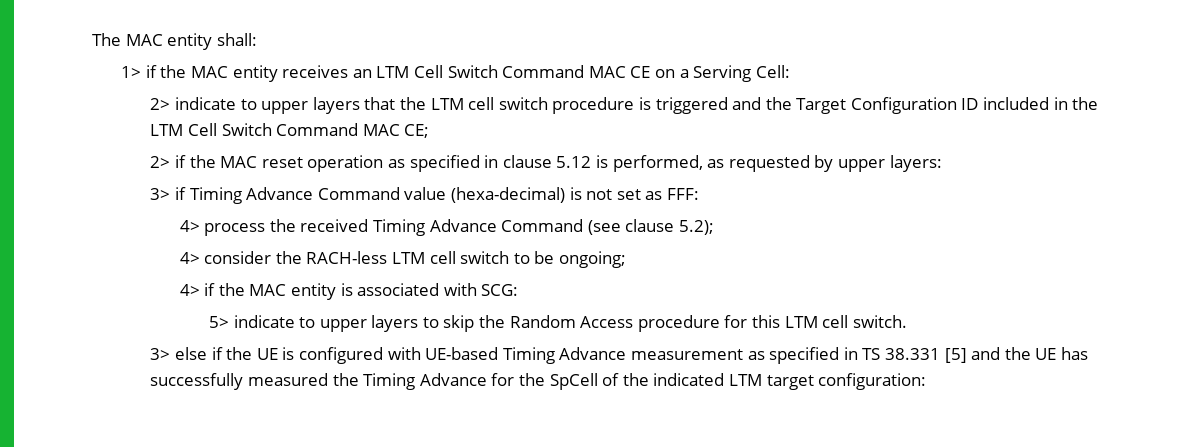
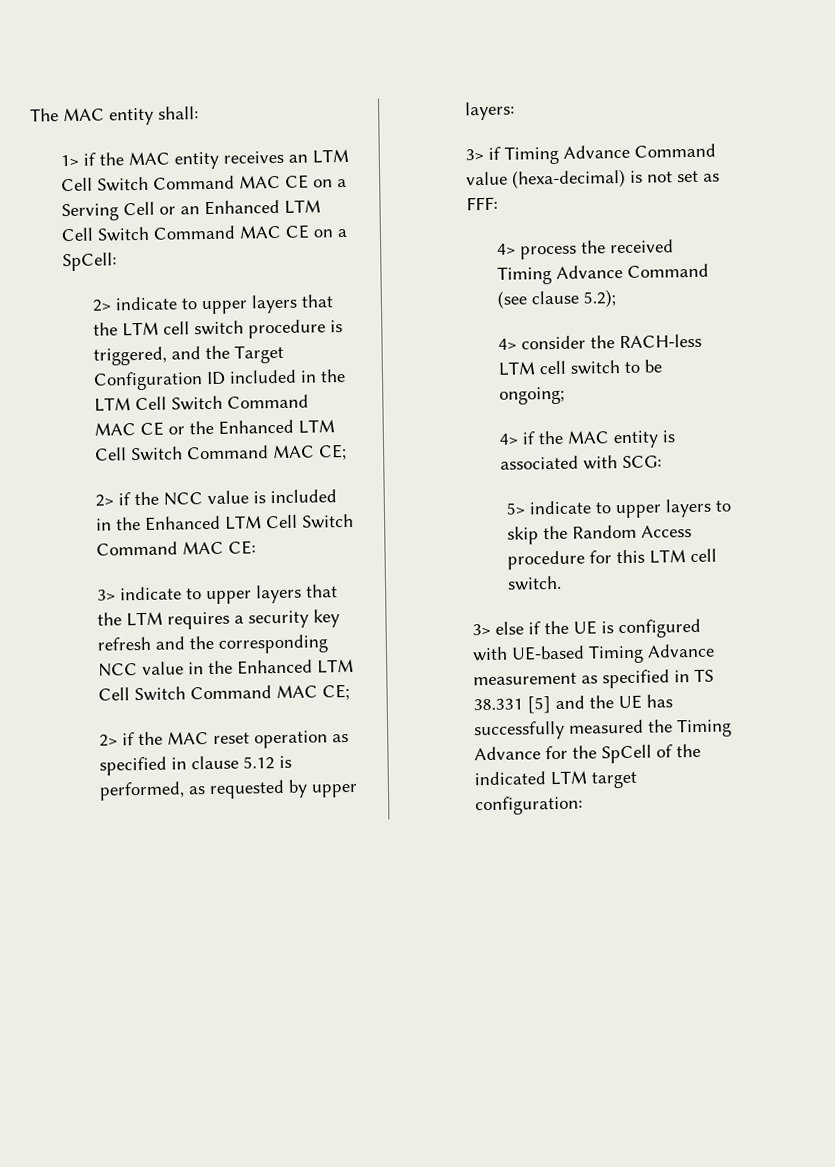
[755,65,790,78] Cell: -> [123,199,322,216] [61,224,348,242] [62,252,118,272] Cell or an Enhanced LTM Cell Switch Command MAC CE on a SpCell:
[655,97,728,114] triggered -> [93,346,168,366] triggered,
(400, 130) none -> [140,419,336,436] [94,444,348,462] [95,489,338,507] [96,513,355,531] [96,540,257,556] [97,584,339,605] [97,609,341,630] [97,634,329,654] [98,658,355,677] [98,684,319,702] CE or the Enhanced LTM Cell Switch Command MAC CE; // 2> if the NCC value is included in the Enhanced LTM Cell Switch Command MAC CE: // 3> indicate to upper layers that the LTM requires a security key refresh and the corresponding NCC value in the Enhanced LTM Cell Switch Command MAC

